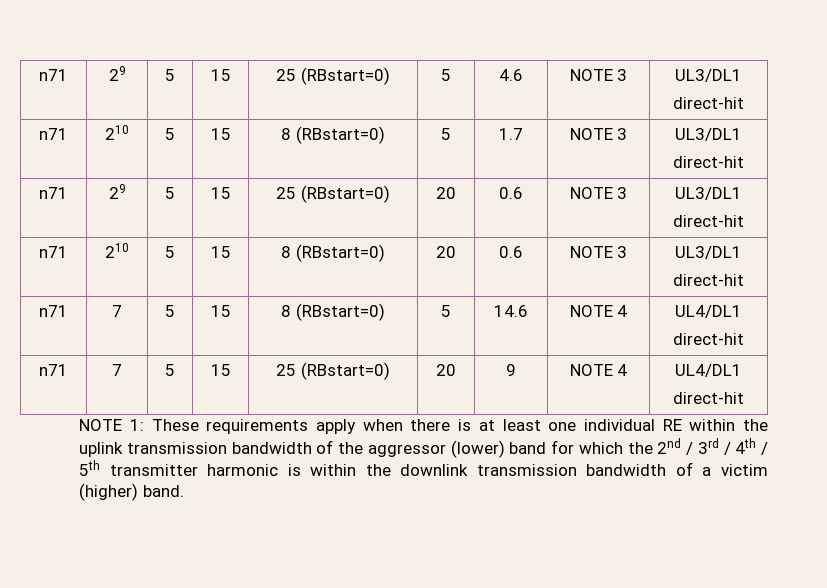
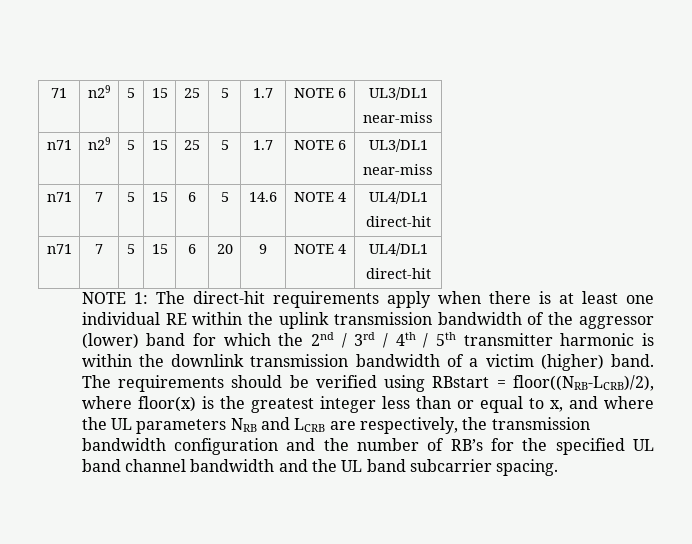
[39,69,68,81] [108,66,126,81] [165,69,175,81] [210,69,231,81] [276,67,390,85] [441,69,451,81] [499,69,523,81] [569,69,628,81] [675,69,742,82] [673,97,744,109] [39,128,68,140] [105,125,129,140] [165,128,175,140] [210,128,231,140] [281,126,385,144] [441,128,451,140] [499,128,523,140] [569,128,628,140] [675,128,742,141] [673,156,744,168] [39,187,68,199] [108,184,126,199] [165,187,175,199] [210,187,231,199] [276,185,390,203] [436,187,456,199] [499,187,523,199] [569,187,628,199] [675,187,742,200] [673,215,744,227] [39,246,68,258] [105,243,129,258] [165,246,175,258] [210,246,231,258] [281,244,385,262] [436,246,456,258] [499,246,523,258] [569,246,628,258] [675,246,742,259] [673,274,744,286] [39,305,68,317] [112,305,122,317] [165,305,175,317] [210,305,231,317] [281,303,385,321] n71 | 29 | 5 | 15 | 25 (RBstart=0) | 5 | 4.6 | NOTE 3 | UL3/DL1 // direct-hit // n71 | 210 | 5 | 15 | 8 (RBstart=0) | 5 | 1.7 | NOTE 3 | UL3/DL1 // direct-hit // n71 | 29 | 5 | 15 | 25 (RBstart=0) | 20 | 0.6 | NOTE 3 | UL3/DL1 // direct-hit // n71 | 210 | 5 | 15 | 8 (RBstart=0) | 20 | 0.6 | NOTE 3 | UL3/DL1 // direct-hit // n71 | 7 | 5 | 15 | 8 (RBstart=0) -> [51,88,67,98] [87,85,111,98] [127,88,135,98] [151,88,168,98] [184,88,200,98] [220,88,229,98] [253,88,273,98] [294,88,346,98] [368,87,428,100] [363,112,433,123] [46,140,72,150] [87,137,111,150] [127,140,135,150] [151,140,168,150] [184,140,200,150] [220,140,229,150] [253,140,273,150] [294,140,346,150] [368,139,428,152] [363,164,433,175] [46,192,72,202] [95,192,103,202] [127,192,135,202] [151,192,168,202] [188,192,196,202] 71 | n29 | 5 | 15 | 25 | 5 | 1.7 | NOTE 6 | UL3/DL1 // near-miss // n71 | n29 | 5 | 15 | 25 | 5 | 1.7 | NOTE 6 | UL3/DL1 // near-miss // n71 | 7 | 5 | 15 | 6
[276,362,390,380] 25 (RBstart=0) -> [188,244,196,254] 6
[151,419,199,431] These -> [155,291,265,304] The direct-hit
(184, 491) none -> [81,375,655,392] [81,396,654,413] [81,417,590,434] [81,438,655,455] [81,459,559,476] The requirements should be verified using RBstart = floor((NRB-LCRB)/2), where floor(x) is the greatest integer less than or equal to x, and where the UL parameters NRB and LCRB are respectively, the transmission bandwidth configuration and the number of RB’s for the specified UL band channel bandwidth and the UL band subcarrier spacing.

